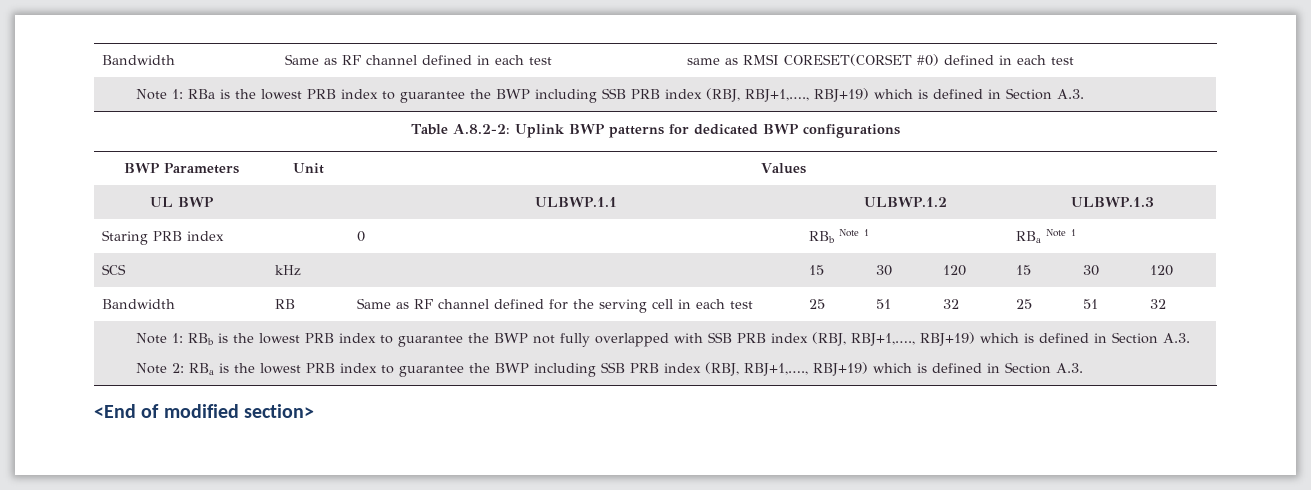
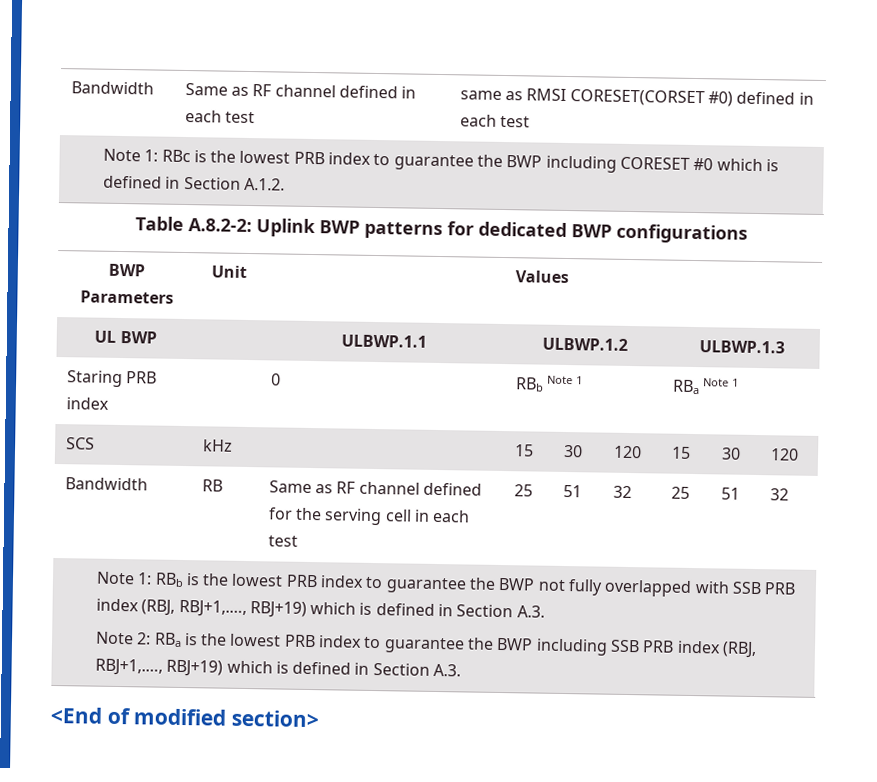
[187,89,215,99] RBa -> [161,149,191,163] RBc
[601,88,1084,102] SSB PRB index (RBJ, RBJ+1,.…, RBJ+19) which is defined in Section A.3. -> [620,156,779,172] [102,175,285,191] CORESET #0 which is defined in Section A.1.2.

